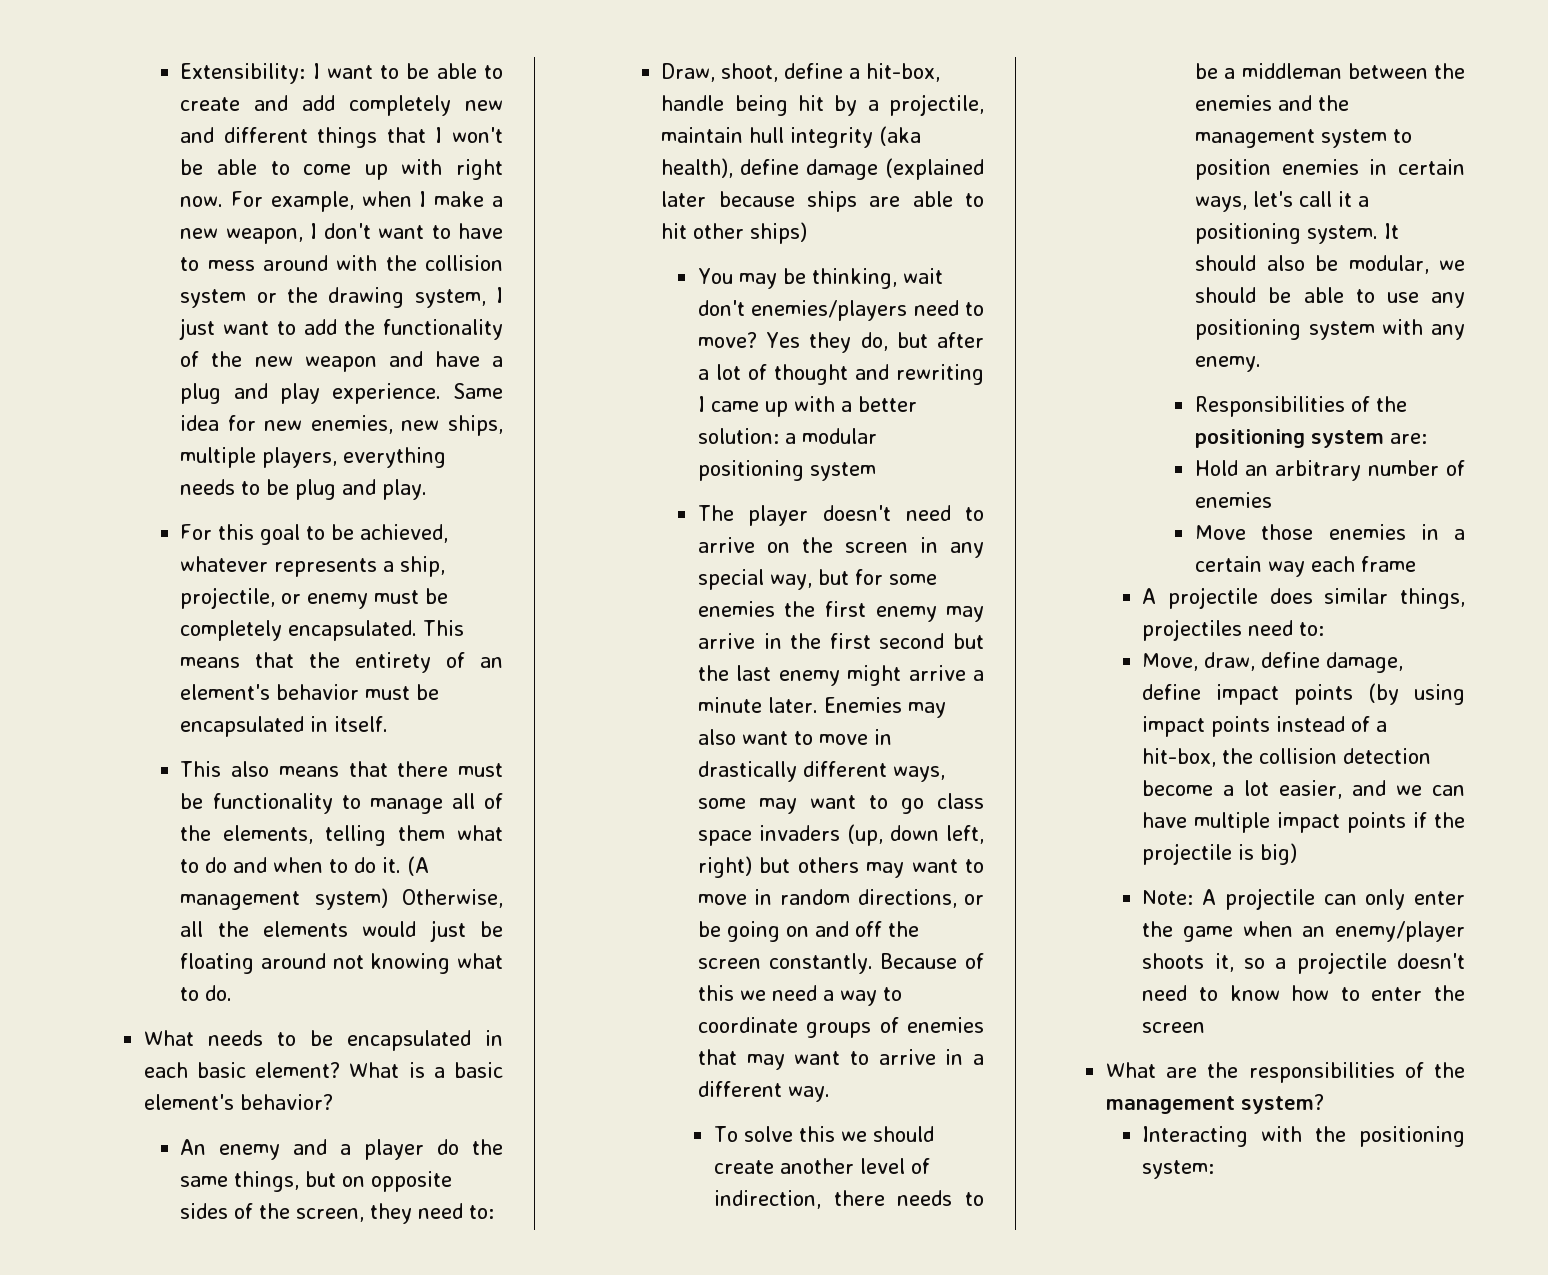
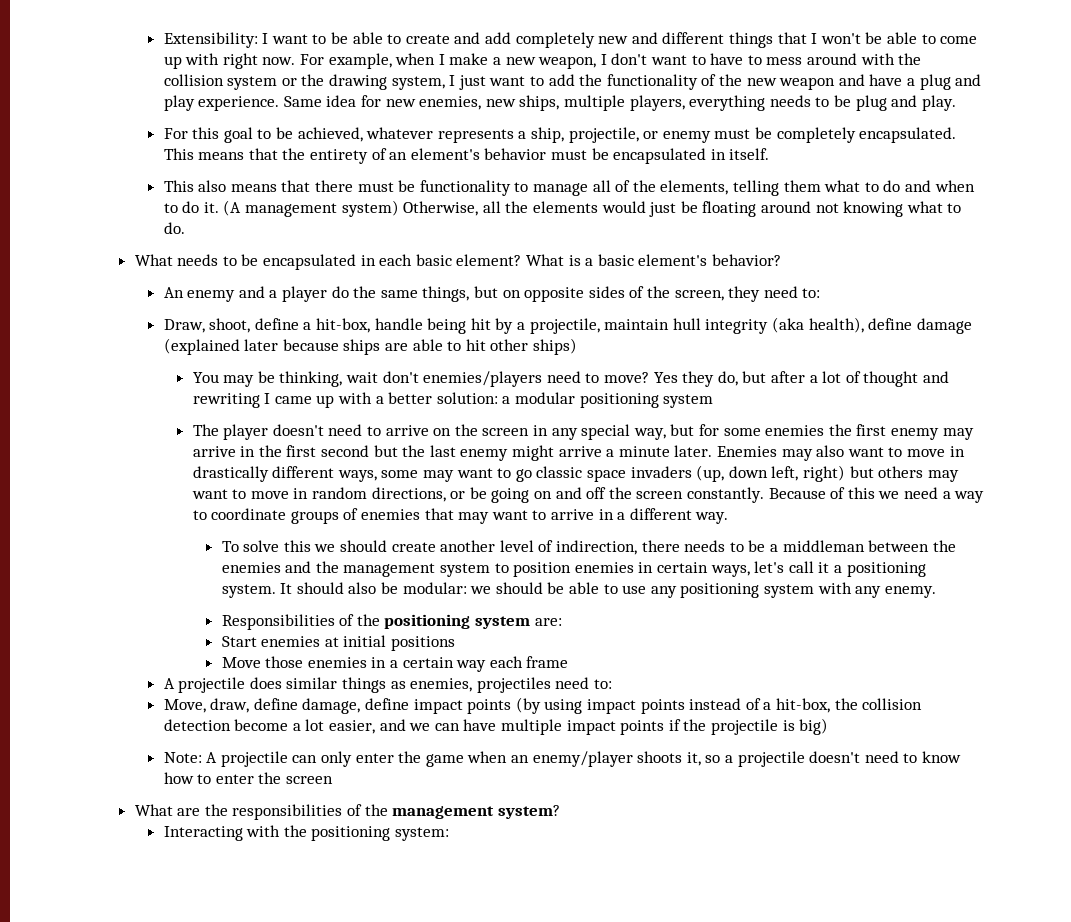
[937,793,984,809] class -> [536,466,583,478] classic
[1348,255,1429,274] modular, -> [402,582,467,594] modular:
[1195,460,1465,481] [1195,492,1273,508] Hold an arbitrary number of enemies -> [221,635,456,651] Start enemies at initial positions
[1400,588,1465,609] things, -> [342,677,473,693] things as enemies,

